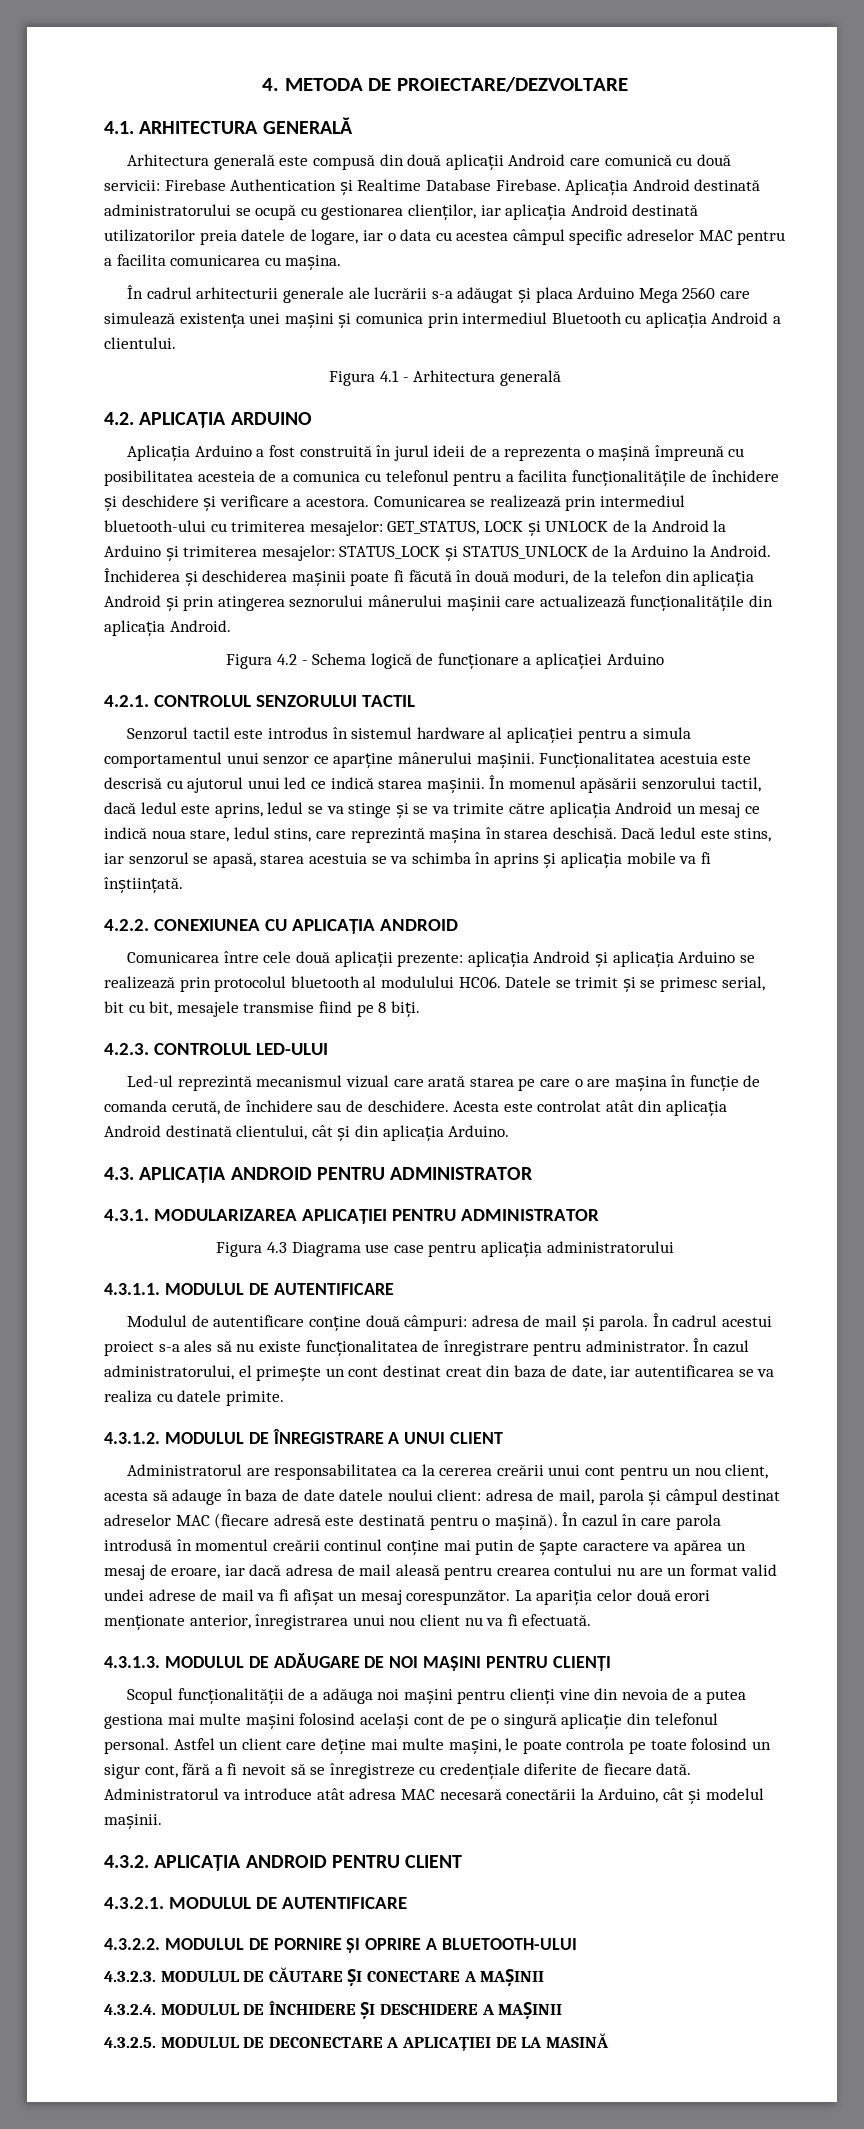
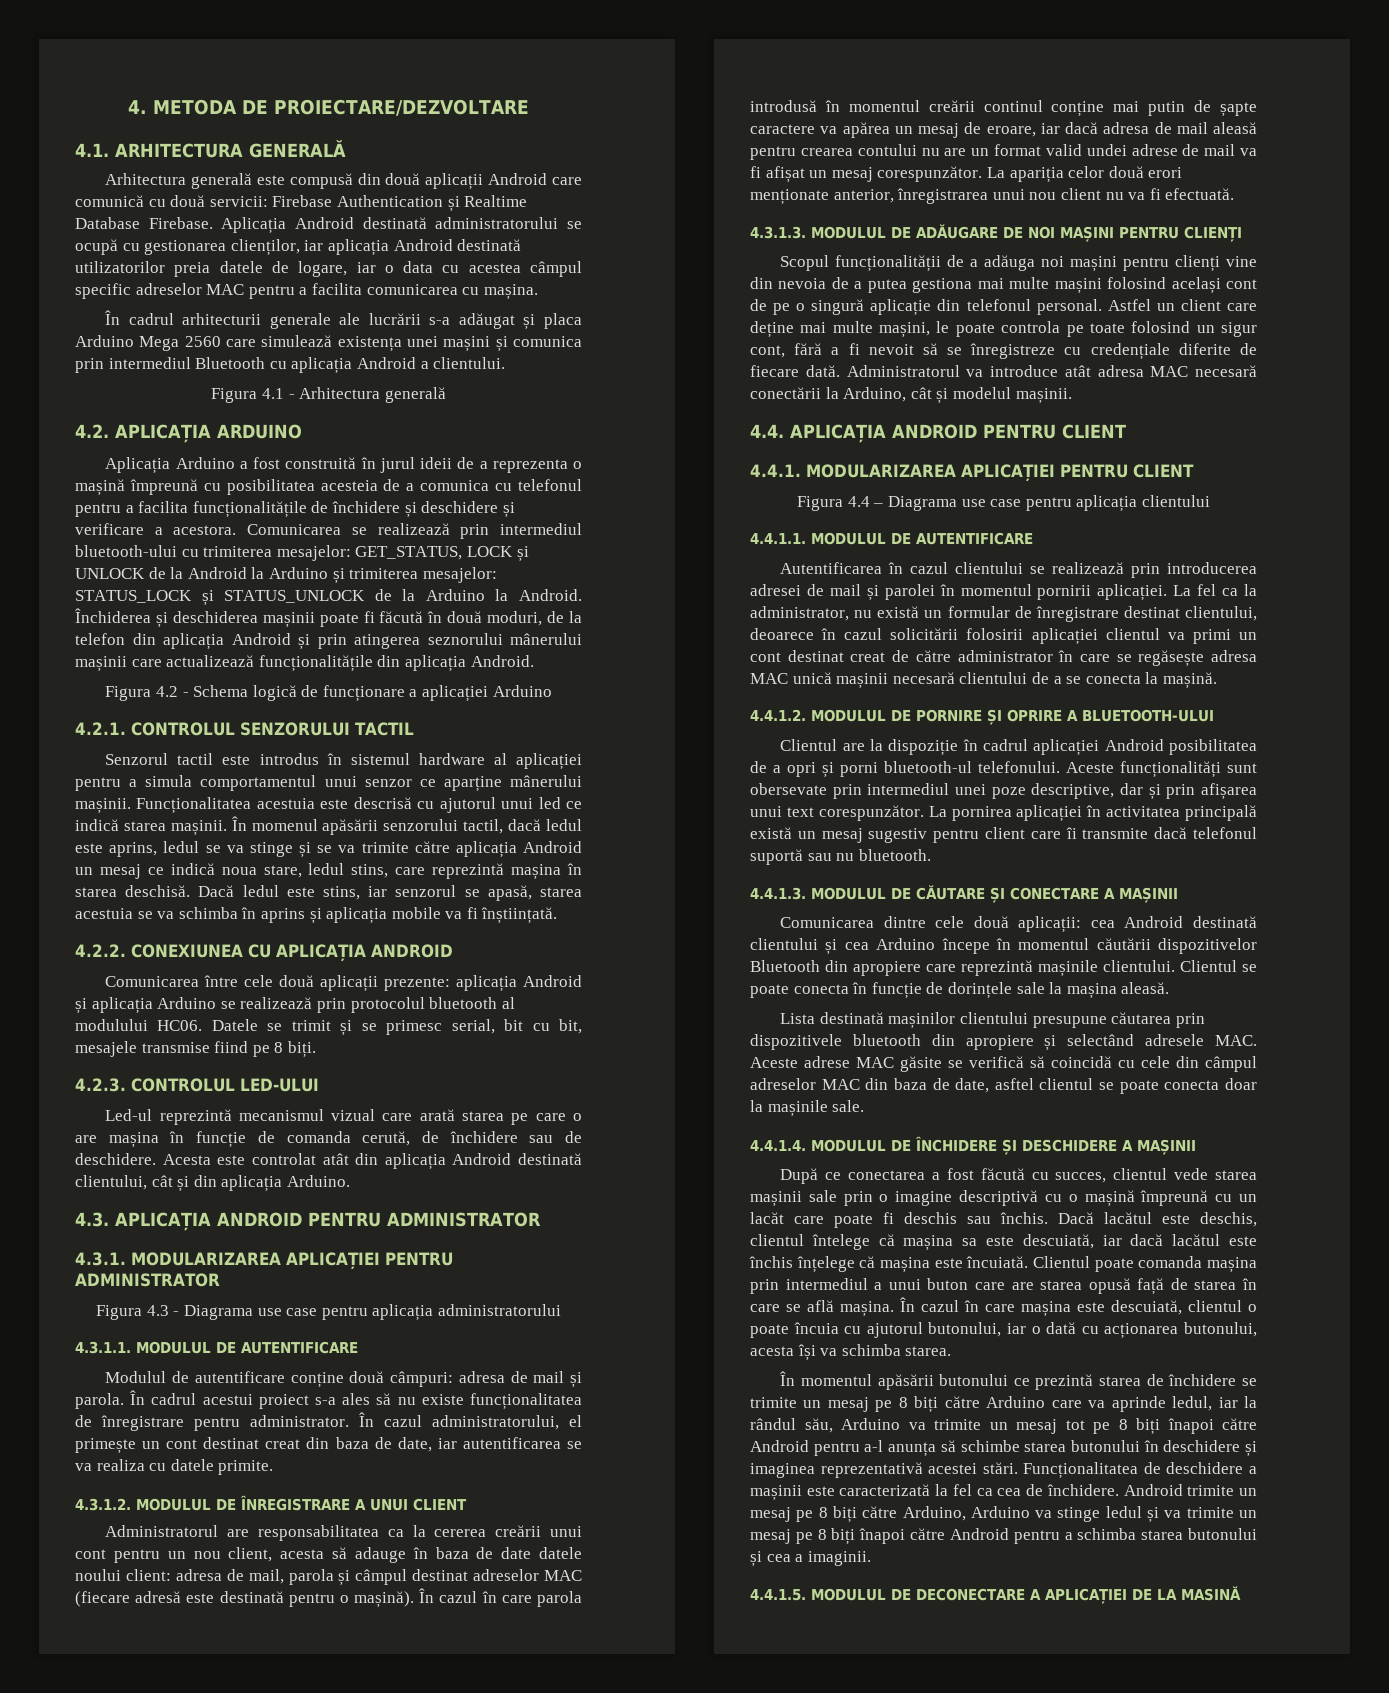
(288, 1247) none -> [173,1311,180,1316] -
[104,1855,149,1868] 4.3.2. -> [750,424,784,438] 4.4.
[104,1897,407,1909] [104,1938,160,1950] 4.3.2.1. MODULUL DE AUTENTIFICARE // 4.3.2.2. -> [750,464,1194,482] [797,495,1210,512] [750,532,1033,545] [780,562,1257,578] [750,584,1257,601] [750,606,1257,622] [750,628,1257,645] [750,650,1257,667] [750,672,1217,689] [750,709,806,721] 4.4.1. MODULARIZAREA APLICAȚIEI PENTRU CLIENT // Figura 4.4 – Diagrama use case pentru aplicația clientului // 4.4.1.1. MODULUL DE AUTENTIFICARE // Autentificarea în cazul clientului se realizează prin introducerea adresei de mail și parolei în momentul pornirii aplicației. La fel ca la administrator, nu există un formular de înregistrare destinat clientului, deoarece în cazul solicitării folosirii aplicației clientul va primi un cont destinat creat de către administrator în care se regăsește adresa MAC unică mașinii necesară clientului de a se conecta la mașină. // 4.4.1.2.
[104,1971,156,1982] 4.3.2.3. -> [780,739,1257,756] [750,761,1257,778] [750,783,1257,800] [750,805,1257,822] [750,827,1257,843] [750,849,931,865] [750,887,806,900] Clientul are la dispoziție în cadrul aplicației Android posibilitatea de a opri și porni bluetooth-ul telefonului. Aceste funcționalități sunt obersevate prin intermediul unei poze descriptive, dar și prin afișarea unui text corespunzător. La pornirea aplicației în activitatea principală există un mesaj sugestiv pentru client care îi transmite dacă telefonul suportă sau nu bluetooth. // 4.4.1.3.
[104,2004,156,2015] 4.3.2.4. -> [780,916,1257,933] [750,938,1257,955] [750,960,1257,977] [750,982,1170,999] [780,1012,1205,1029] [750,1034,1257,1051] [750,1056,1257,1072] [750,1078,1257,1094] [750,1100,865,1117] [750,1140,806,1151] Comunicarea dintre cele două aplicații: cea Android destinată clientului și cea Arduino începe în momentul căutării dispozitivelor Bluetooth din apropiere care reprezintă mașinile clientului. Clientul se poate conecta în funcție de dorințele sale la mașina aleasă. // Lista destinată mașinilor clientului presupune căutarea prin dispozitivele bluetooth din apropiere și selectând adresele MAC. Aceste adrese MAC găsite se verifică să coincidă cu cele din câmpul adreselor MAC din baza de date, asftel clientul se poate conecta doar la mașinile sale. // 4.4.1.4.
[104,2037,156,2048] 4.3.2.5. -> [780,1168,1257,1184] [750,1190,1257,1207] [750,1212,1257,1228] [750,1234,1257,1251] [749,1256,1257,1273] [750,1278,1257,1295] [750,1297,1257,1317] [750,1322,1257,1339] [750,1344,952,1361] [780,1371,1257,1390] [750,1396,1257,1413] [750,1418,1257,1435] [750,1440,1257,1457] [750,1462,1257,1479] [750,1484,1257,1501] [750,1506,1257,1523] [750,1528,1257,1545] [750,1551,871,1567] [750,1589,806,1601] După ce conectarea a fost făcută cu succes, clientul vede starea mașinii sale prin o imagine descriptivă cu o mașină împreună cu un lacăt care poate fi deschis sau închis. Dacă lacătul este deschis, clientul întelege că mașina sa este descuiată, iar dacă lacătul este închis înțelege că mașina este încuiată. Clientul poate comanda mașina prin intermediul a unui buton care are starea opusă față de starea în care se află mașina. În cazul în care mașina este descuiată, clientul o poate încuia cu ajutorul butonului, iar o dată cu acționarea butonului, acesta își va schimba starea. // În momentul apăsării butonului ce prezintă starea de închidere se trimite un mesaj pe 8 biți către Arduino care va aprinde ledul, iar la rândul său, Arduino va trimite un mesaj tot pe 8 biți înapoi către Android pentru a-l anunța să schimbe starea butonului în deschidere și imaginea reprezentativă acestei stări. Funcționalitatea de deschidere a mașinii este caracterizată la fel ca cea de închidere. Android trimite un mesaj pe 8 biți către Arduino, Arduino va stinge ledul și va trimite un mesaj pe 8 biți înapoi către Android pentru a schimba starea butonului și cea a imaginii. // 4.4.1.5.

